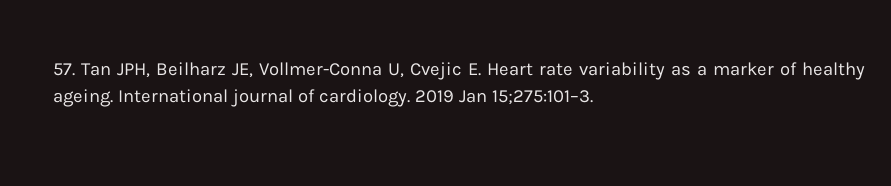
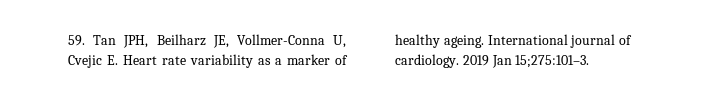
[53,63,76,76] 57. -> [68,35,86,46] 59.

